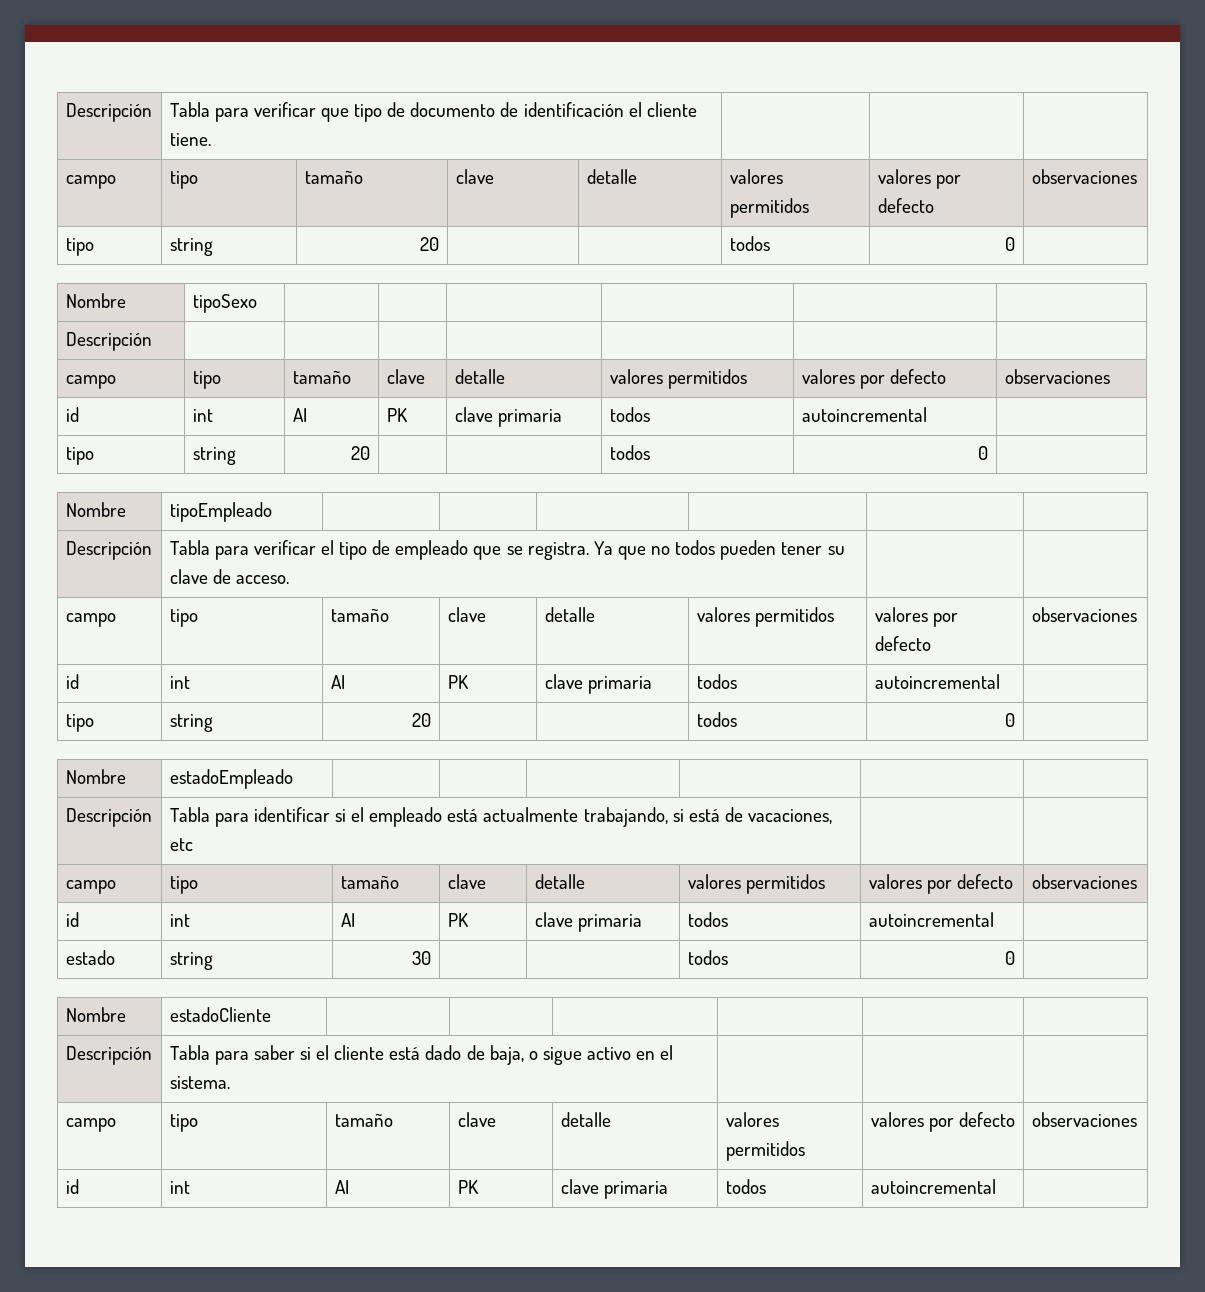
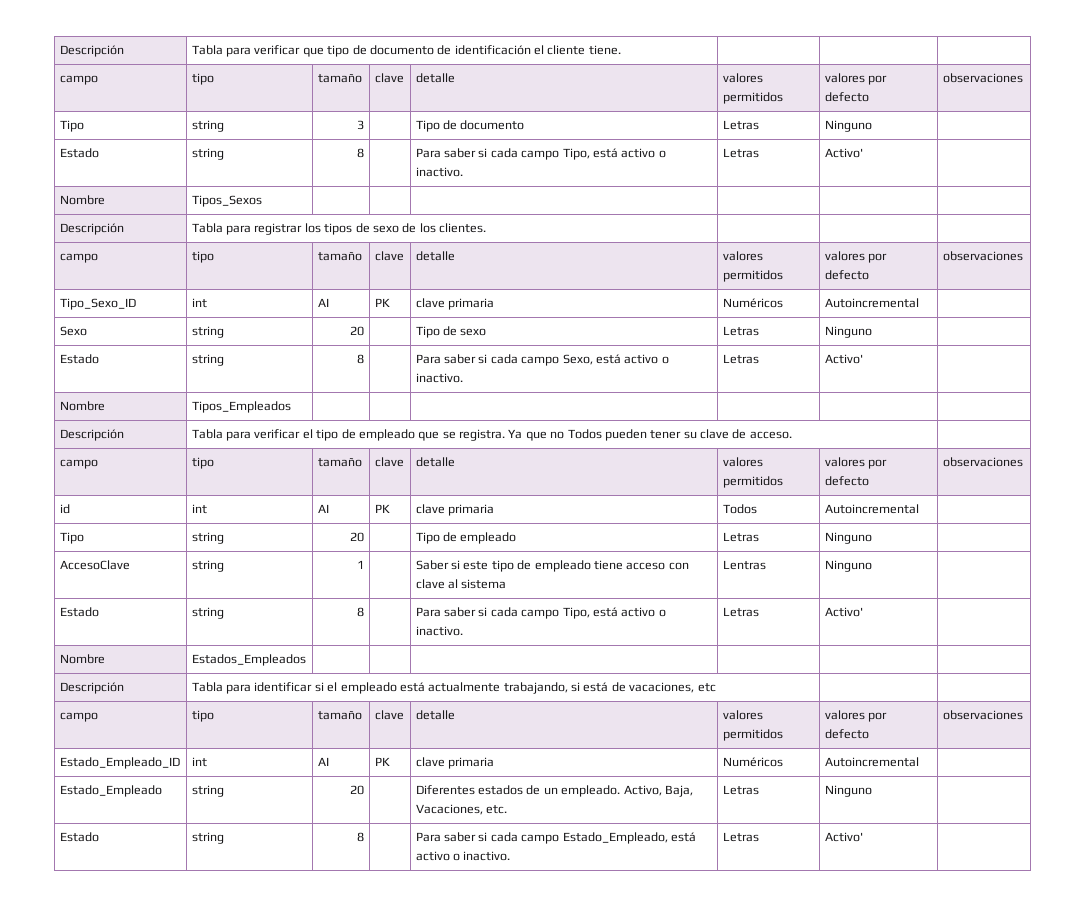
[65,238,94,256] [169,238,213,256] [420,237,440,251] [729,236,770,251] [1005,237,1016,251] [65,293,126,308] [192,294,257,313] [65,332,152,351] tipo | string | 20 | | | todos | 0 | // Nombre | tipoSexo | | | | | | // Descripción | | | | | | -> [59,120,84,132] [191,120,224,132] [357,120,365,130] [415,120,525,132] [722,120,759,130] [824,120,872,132] [59,148,99,158] [191,148,224,160] [357,148,365,158] [415,148,666,160] [415,167,463,177] [722,148,759,158] [824,148,863,158] [59,195,105,205] [191,195,262,207] [59,223,124,235] [191,223,487,235] [59,253,98,263] [191,251,214,263] [317,251,362,261] [374,251,404,261] [415,251,455,261] [722,251,763,261] [722,270,783,282] [824,251,888,263] [824,270,869,280] [942,251,1023,261] [59,298,136,310] [191,298,207,308] [317,298,329,307] [374,298,390,307] [415,298,495,310] [722,298,783,308] [824,298,919,308] [59,326,87,336] [191,326,224,338] [350,326,365,336] [415,326,487,338] [722,326,759,336] [824,326,872,338] [59,354,99,364] [191,354,224,366] [357,354,365,364] [415,354,669,366] [415,373,463,383] [722,354,759,364] [824,354,863,364] [59,401,105,411] [191,401,291,413] [59,429,124,441] [191,429,792,441] Tipo | string | 3 | | Tipo de documento | Letras | Ninguno | // Estado | string | 8 | | Para saber si cada campo Tipo, está activo o inactivo. | Letras | Activo' | // Nombre | Tipos_Sexos | | | | | | // Descripción | Tabla para registrar los tipos de sexo de los clientes. | | | // campo | tipo | tamaño | clave | detalle | valores permitidos | valores por defecto | observaciones // Tipo_Sexo_ID | int | AI | PK | clave primaria | Numéricos | Autoincremental | // Sexo | string | 20 | | Tipo de sexo | Letras | Ninguno | // Estado | string | 8 | | Para saber si cada campo Sexo, está activo o inactivo. | Letras | Activo' | // Nombre | Tipos_Empleados | | | | | | // Descripción | Tabla para verificar el tipo de empleado que se registra. Ya que no Todos pueden tener su clave de acceso.
[609,407,650,422] [801,407,927,422] [65,447,94,465] [192,447,236,465] [351,446,371,460] [609,445,650,460] [978,446,989,460] [65,502,126,517] [169,502,272,522] [65,541,152,560] [169,540,845,560] [169,569,289,584] [65,613,116,627] [169,609,198,627] [330,608,389,622] [447,607,486,622] [544,607,595,622] [696,607,834,627] [874,607,958,627] [874,636,931,651] [1031,607,1137,622] [65,674,79,689] [169,676,190,689] [330,675,345,689] [447,675,469,689] [544,674,652,694] [696,674,737,689] [874,674,1000,689] [65,714,94,732] [169,714,213,732] [412,713,432,727] [696,712,737,727] [1005,713,1016,727] [65,769,126,784] [169,769,293,789] todos | autoincremental | // tipo | string | 20 | | | todos | 0 | // Nombre | tipoEmpleado | | | | | | // Descripción | Tabla para verificar el tipo de empleado que se registra. Ya que no todos pueden tener su clave de acceso. | | // campo | tipo | tamaño | clave | detalle | valores permitidos | valores por defecto | observaciones // id | int | AI | PK | clave primaria | todos | autoincremental | // tipo | string | 20 | | | todos | 0 | // Nombre | estadoEmpleado -> [722,504,757,514] [824,504,919,514] [59,532,84,544] [191,532,224,544] [350,532,365,542] [415,532,517,544] [722,532,759,542] [824,532,872,544] [59,560,130,570] [191,560,224,572] [357,560,365,569] [415,560,689,572] [415,579,507,589] [722,560,766,570] [824,560,872,572] [59,607,99,617] [191,607,224,619] [357,607,365,617] [415,607,666,619] [415,626,463,636] [722,607,759,617] [824,607,863,617] [59,654,105,664] [191,654,306,666] Todos | Autoincremental | // Tipo | string | 20 | | Tipo de empleado | Letras | Ninguno | // AccesoClave | string | 1 | | Saber si este tipo de empleado tiene acceso con clave al sistema | Lentras | Ninguno | // Estado | string | 8 | | Para saber si cada campo Tipo, está activo o inactivo. | Letras | Activo' | // Nombre | Estados_Empleados
[65,912,79,927] [169,914,190,927] [340,913,355,927] [447,913,469,927] [534,912,642,932] [687,912,728,927] [868,912,994,927] [65,950,115,965] [169,952,213,970] [412,951,432,965] [687,950,728,965] [1005,951,1016,965] [65,1007,126,1022] [169,1007,271,1022] [65,1046,152,1065] [169,1045,674,1065] [169,1076,230,1089] [65,1118,116,1132] [169,1114,198,1132] [334,1113,393,1127] [457,1112,496,1127] [560,1112,611,1127] [725,1112,779,1127] [725,1141,805,1161] [870,1112,1015,1132] [1031,1112,1137,1127] [65,1179,79,1194] [169,1181,190,1194] [334,1180,349,1194] [457,1180,479,1194] [560,1179,668,1199] [725,1179,766,1194] [870,1179,996,1194] id | int | AI | PK | clave primaria | todos | autoincremental | // estado | string | 30 | | | todos | 0 | // Nombre | estadoCliente | | | | | | // Descripción | Tabla para saber si el cliente está dado de baja, o sigue activo en el sistema. | | | // campo | tipo | tamaño | clave | detalle | valores permitidos | valores por defecto | observaciones // id | int | AI | PK | clave primaria | todos | autoincremental -> [59,757,180,769] [191,757,207,767] [317,757,329,766] [374,757,390,766] [415,757,495,769] [722,757,783,767] [824,757,919,767] [59,785,162,797] [191,785,224,797] [350,785,365,795] [415,785,693,797] [415,804,508,815] [722,785,759,795] [824,785,872,797] [59,832,99,842] [191,832,224,844] [357,832,365,842] [415,832,696,844] [415,851,511,861] [722,832,759,842] [824,832,863,842] Estado_Empleado_ID | int | AI | PK | clave primaria | Numéricos | Autoincremental | // Estado_Empleado | string | 20 | | Diferentes estados de un empleado. Activo, Baja, Vacaciones, etc. | Letras | Ninguno | // Estado | string | 8 | | Para saber si cada campo Estado_Empleado, está activo o inactivo. | Letras | Activo'

